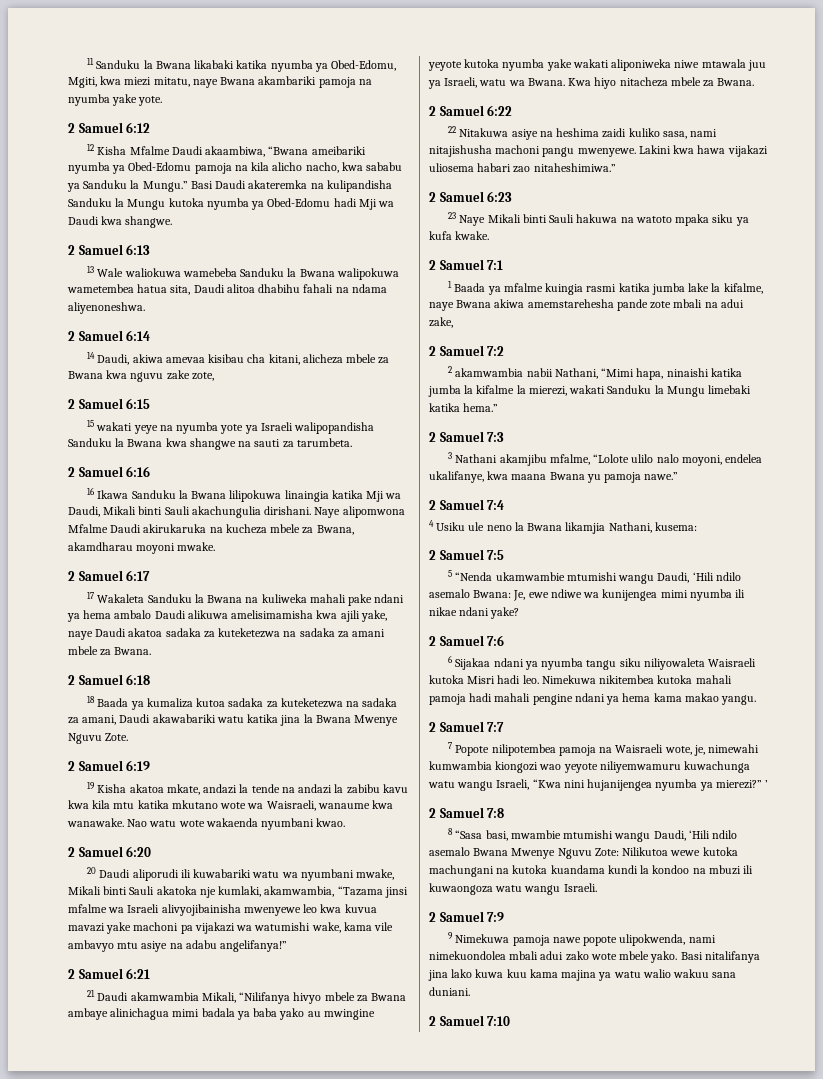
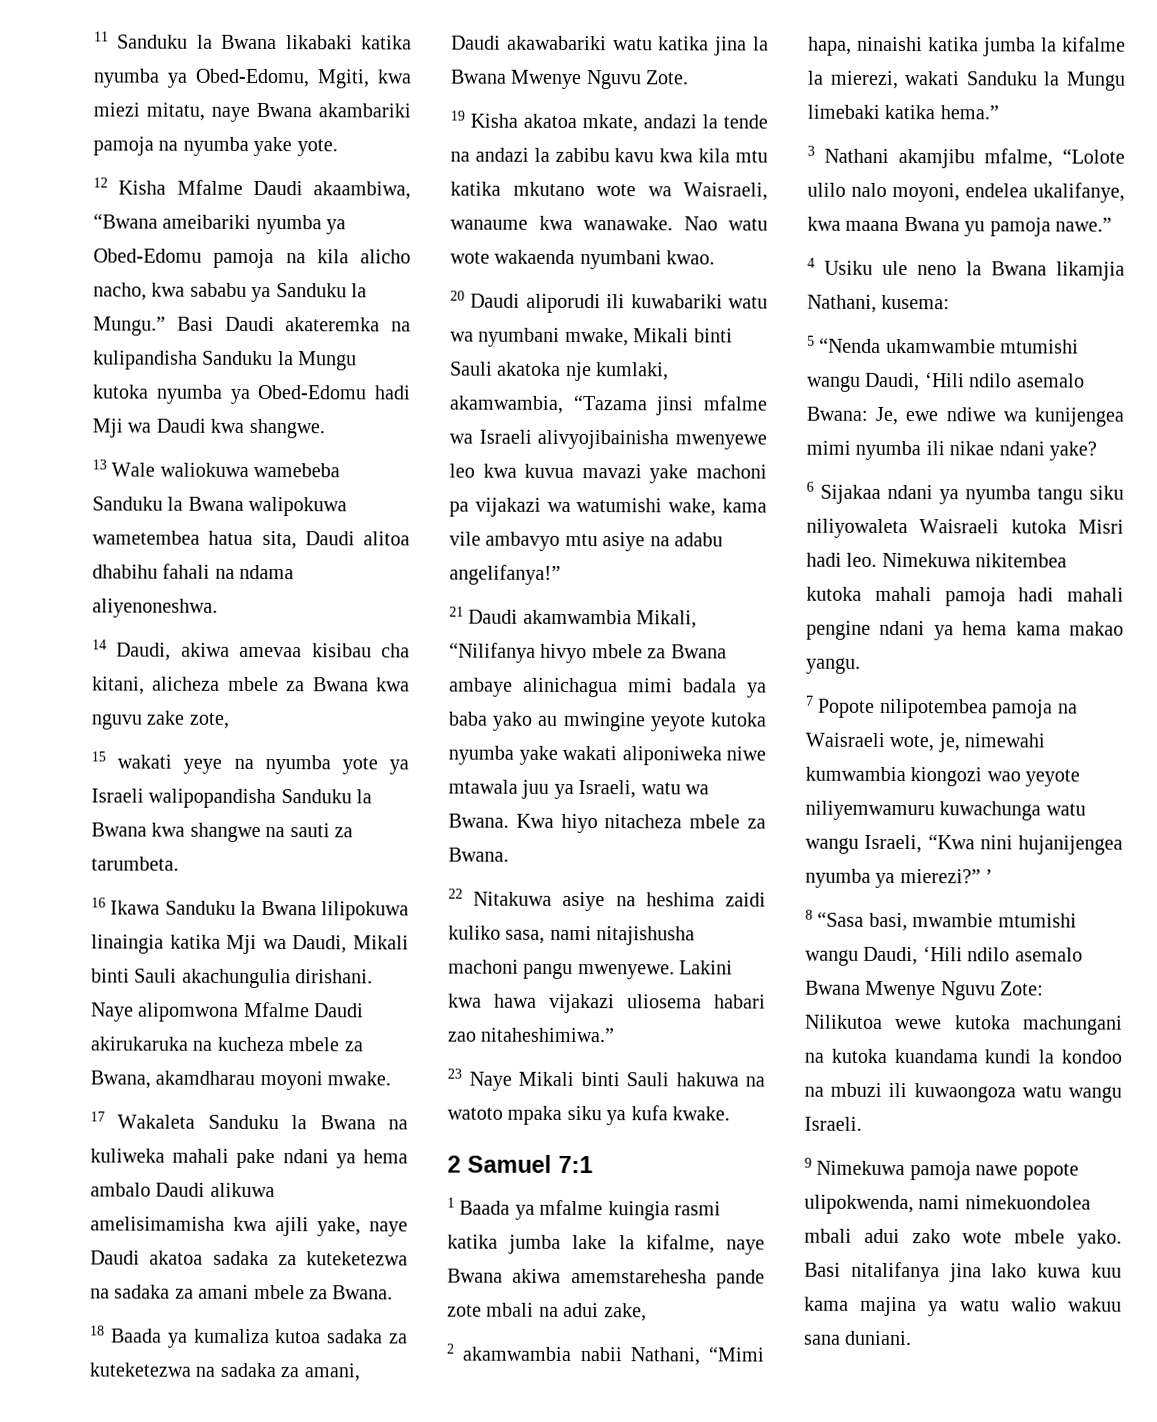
[68,122,151,133] // 2 Samuel 6:12 -> (338, 148) none
[68,244,151,255] // 2 Samuel 6:13 -> (325, 428) none
[68,330,151,341] // 2 Samuel 6:14 -> (218, 608) none
[68,398,151,409] // 2 Samuel 6:15 -> (229, 720) none
[68,466,151,477] // 2 Samuel 6:16 -> (179, 863) none
[68,570,151,581] // 2 Samuel 6:17 -> (392, 1078) none
[68,674,151,685] // 2 Samuel 6:18 -> (394, 1292) none
[68,760,151,771] // 2 Samuel 6:19 -> (690, 77) none
[68,846,152,857] // 2 Samuel 6:20 -> (716, 257) none
[68,968,151,979] // 2 Samuel 6:21 -> (561, 574) none
[429,105,513,116] // 2 Samuel 6:22 -> (509, 854) none
[429,191,513,202] // 2 Samuel 6:23 -> (616, 1035) none
[429,345,505,356] // 2 Samuel 7:2 -> (647, 1312) none
[429,431,505,442] // 2 Samuel 7:3 -> (999, 112) none
[429,499,505,510] // 2 Samuel 7:4 -> (1112, 224) none
[429,549,505,560] // 2 Samuel 7:5 -> (951, 302) none
[429,635,505,646] // 2 Samuel 7:6 -> (1097, 451) none
[429,721,505,732] // 2 Samuel 7:7 -> (861, 665) none
[429,807,505,818] // 2 Samuel 7:8 -> (994, 876) none
[429,911,505,922] // 2 Samuel 7:9 -> (862, 1123) none
[429,1015,511,1026] // 2 Samuel 7:10 -> (913, 1338) none

